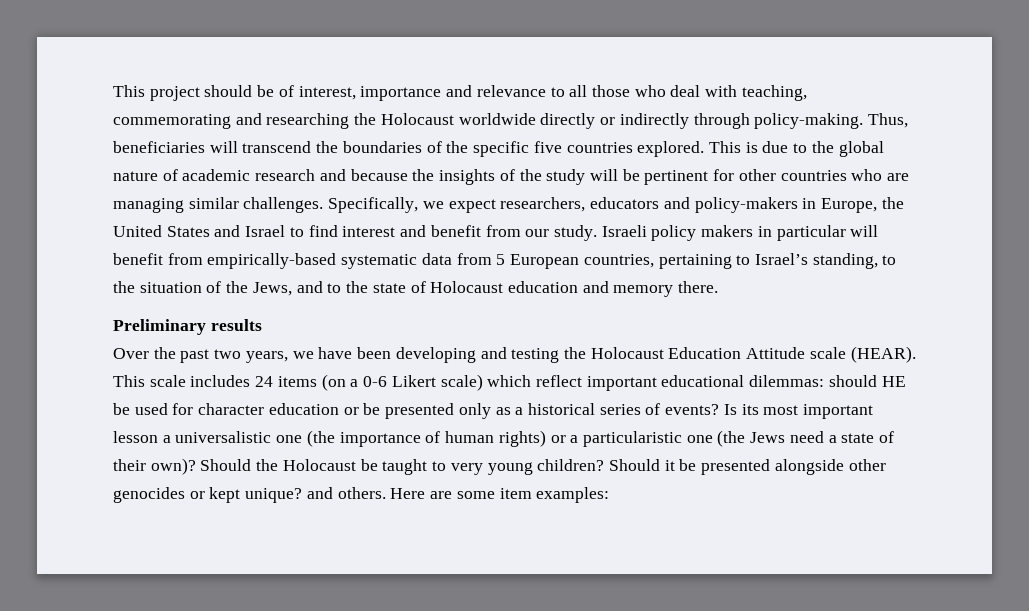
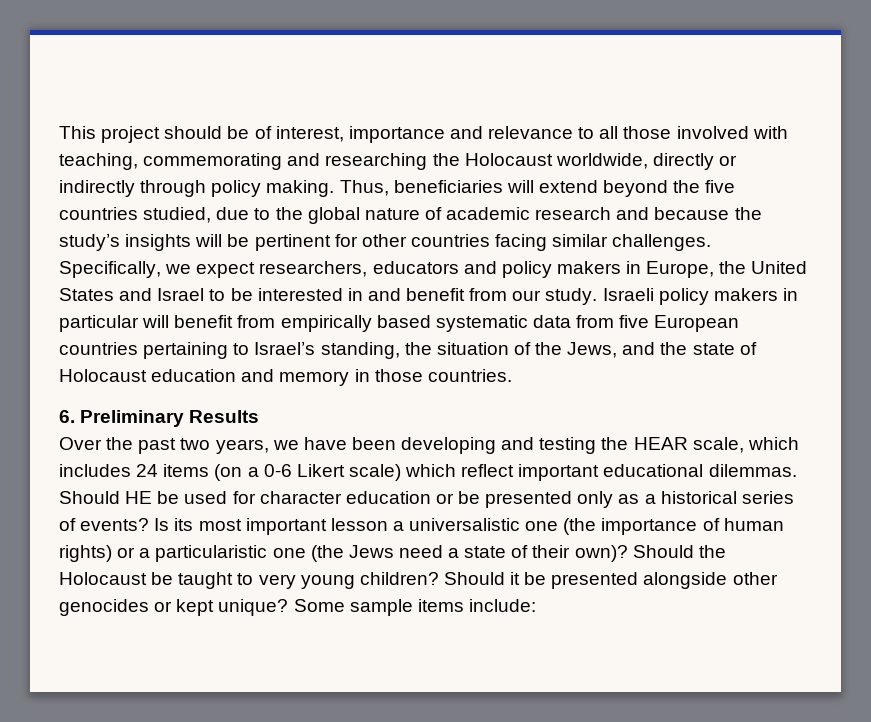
[634,85,701,97] who deal -> [676,126,749,139] involved
[458,113,536,125] worldwide -> [555,153,648,169] worldwide,
[754,113,864,129] policy-making. -> [211,180,335,197] policy making.
[242,141,758,157] transcend the boundaries of the specific five countries explored. This is -> [538,180,736,197] [59,207,212,223] extend beyond the five countries studied,
[439,169,586,185] insights of the study -> [59,234,192,251] study’s insights
[851,169,910,181] [113,198,184,213] who are managing -> [495,234,548,251] facing
[694,197,798,213] policy-makers -> [501,261,621,278] policy makers
[308,225,396,237] find interest -> [230,288,363,301] be interested in
[207,253,337,269] empirically-based -> [280,315,431,332] empirically based
[496,254,654,269] 5 European countries, -> [619,315,740,332] [59,342,138,355] five European countries
[882,255,897,265] to -> (400, 350) none
[327,283,342,293] to -> (656, 348) none
[678,281,719,293] [113,319,262,335] there. // Preliminary results -> [354,369,512,382] [59,410,260,427] in those countries. // 6. Preliminary Results
[590,346,916,363] [113,375,186,387] Holocaust Education Attitude scale (HEAR). This scale -> [633,437,799,453] HEAR scale, which
[749,375,877,387] dilemmas: should -> [708,464,797,477] [59,491,120,504] dilemmas. Should
[306,487,610,503] and others. Here are some item examples: -> [293,599,536,616] Some sample items include:

